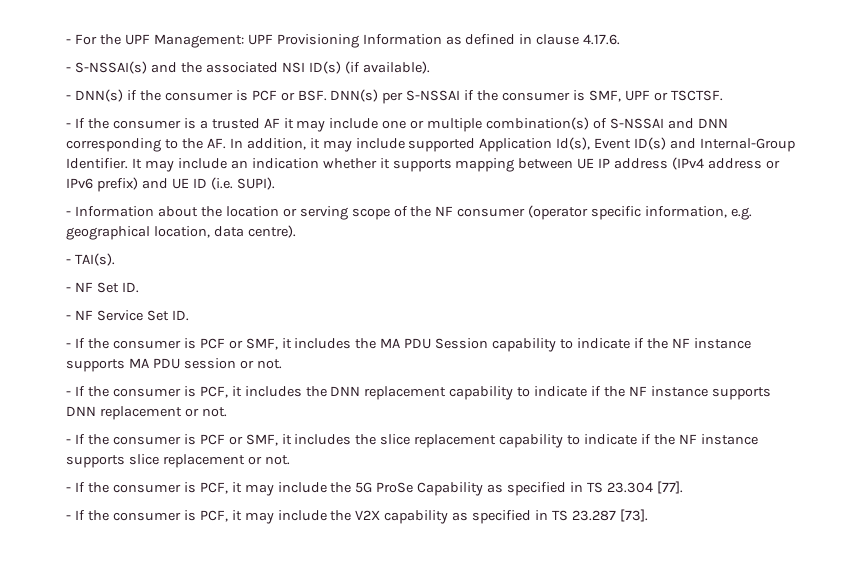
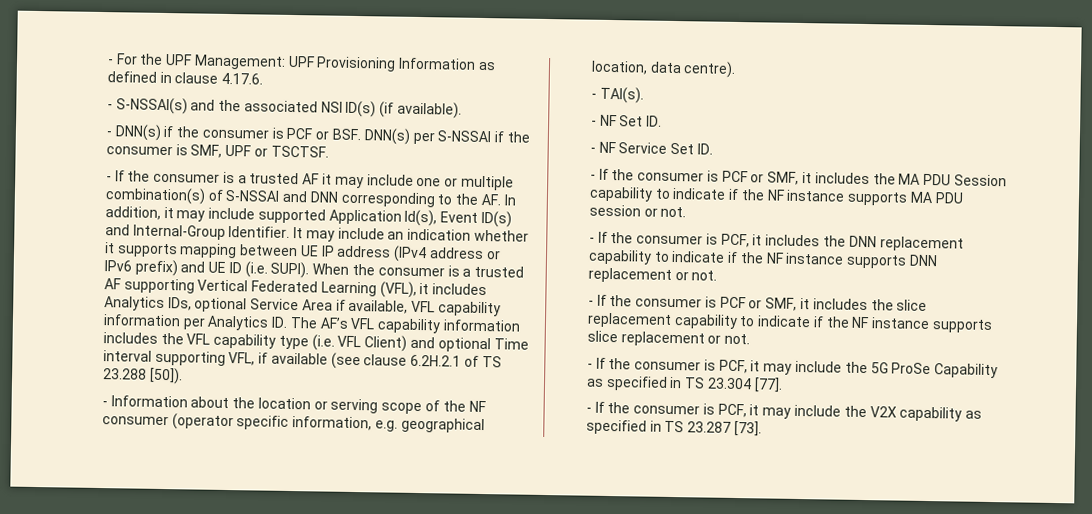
(275, 183) none -> [312,263,525,278] [103,278,488,298] [103,296,502,317] [102,314,521,334] [102,332,529,353] [102,350,502,370] [102,367,183,385] When the consumer is a trusted AF supporting Vertical Federated Learning (VFL), it includes Analytics IDs, optional Service Area if available, VFL capability information per Analytics ID. The AF’s VFL capability information includes the VFL capability type (i.e. VFL Client) and optional Time interval supporting VFL, if available (see clause 6.2H.2.1 of TS 23.288 [50]).

